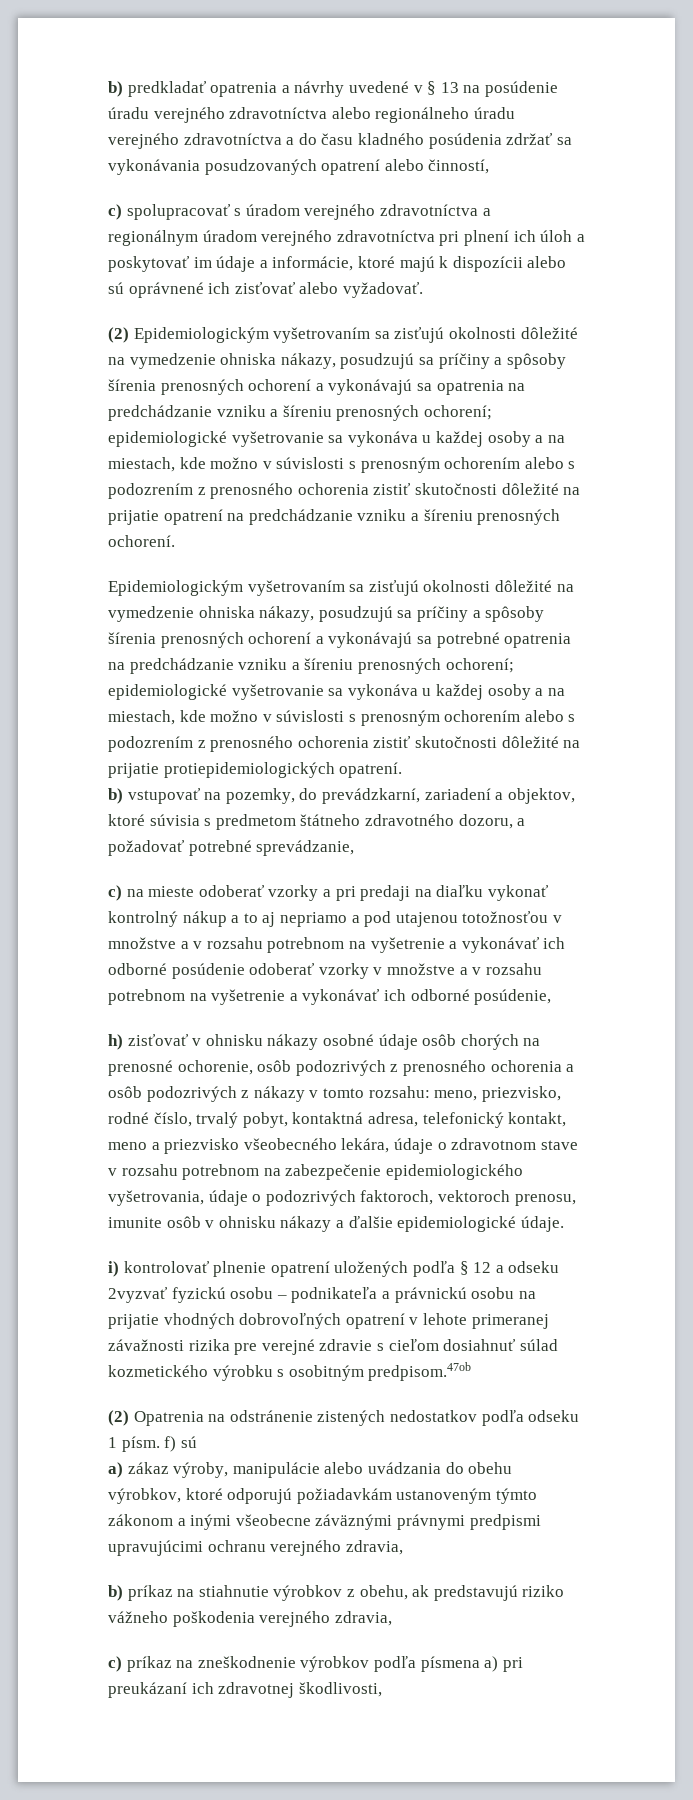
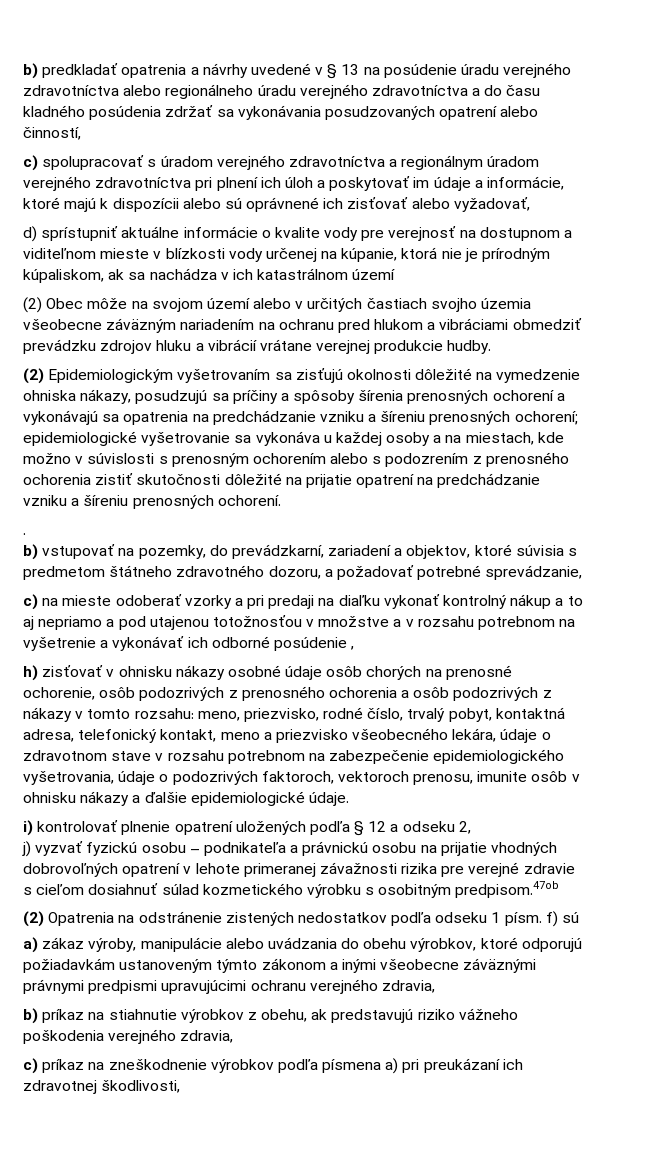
[342,282,423,298] vyžadovať. -> [453,197,530,212] [23,226,573,242] [23,247,551,262] [23,268,396,283] [23,297,532,313] [23,318,582,333] [23,339,492,354] vyžadovať, // d) sprístupniť aktuálne informácie o kvalite vody pre verejnosť na dostupnom a viditeľnom mieste v blízkosti vody určenej na kúpanie, ktorá nie je prírodným kúpaliskom, ak sa nachádza v ich katastrálnom území // (2) Obec môže na svojom území alebo v určitých častiach svojho územia všeobecne záväzným nariadením na ochranu pred hlukom a vibráciami obmedziť prevádzku zdrojov hluku a vibrácií vrátane verejnej produkcie hudby.
[108,580,574,596] [108,606,545,622] [108,632,572,648] [108,658,514,674] [108,684,565,700] [108,710,576,726] [108,736,581,752] [108,762,403,778] Epidemiologickým vyšetrovaním sa zisťujú okolnosti dôležité na vymedzenie ohniska nákazy, posudzujú sa príčiny a spôsoby šírenia prenosných ochorení a vykonávajú sa potrebné opatrenia na predchádzanie vzniku a šíreniu prenosných ochorení; epidemiologické vyšetrovanie sa vykonáva u každej osoby a na miestach, kde možno v súvislosti s prenosným ochorením alebo s podozrením z prenosného ochorenia zistiť skutočnosti dôležité na prijatie protiepidemiologických opatrení. -> [23,533,26,535] .
[249,963,542,979] [108,989,552,1005] odoberať vzorky v množstve a v rozsahu potrebnom na vyšetrenie a vykonávať ich odborné posúdenie, -> [350,646,355,650] ,
[108,1287,167,1303] 2vyzvať -> [458,821,471,834] [22,841,84,857] 2, // j) vyzvať

